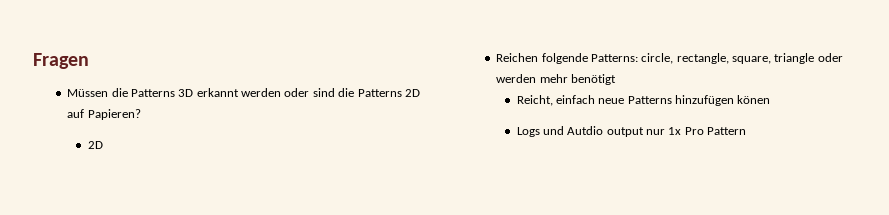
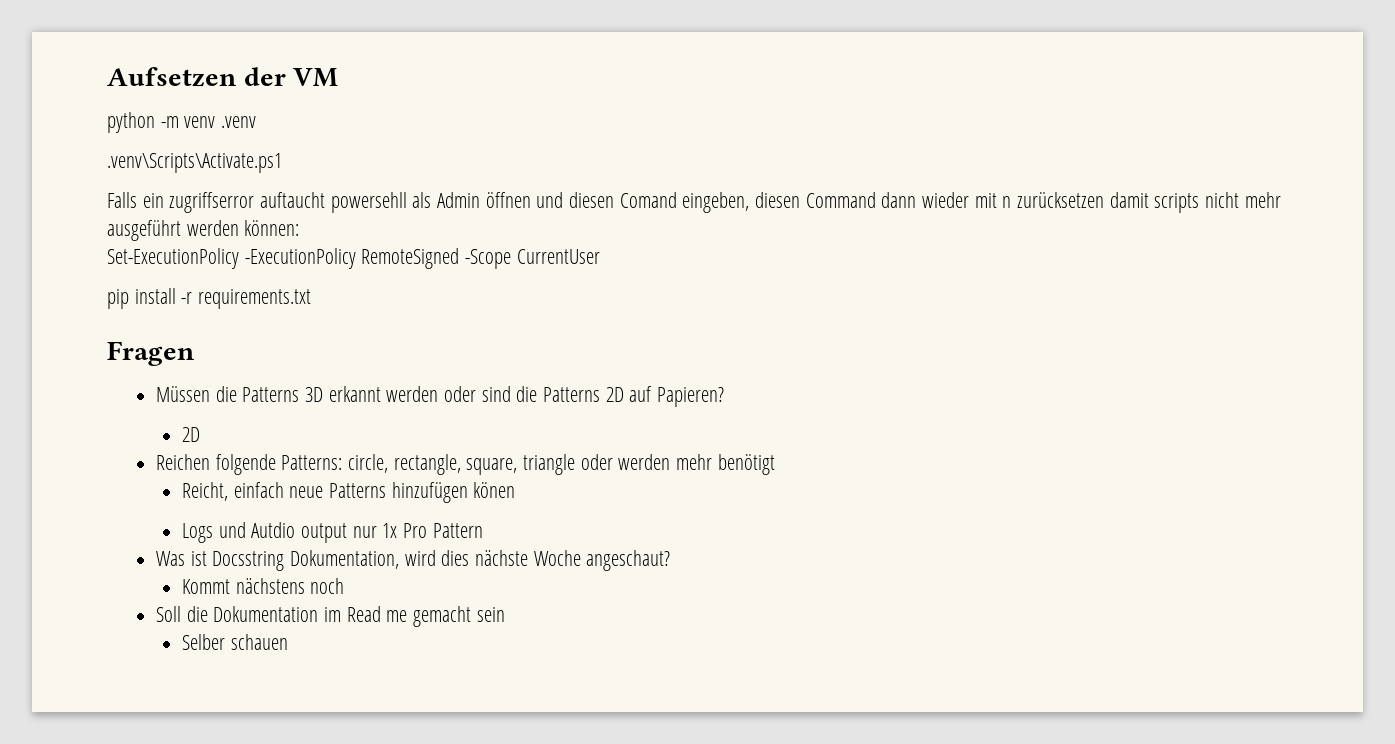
(33, 61) none -> [107,67,339,87] [107,112,257,133] [107,153,282,173] [107,192,1281,213] [107,220,300,241] [107,248,600,269] [107,288,312,309] Aufsetzen der VM // python -m venv .venv // .venv\Scripts\Activate.ps1 // Falls ein zugriffserror auftaucht powersehll als Admin öffnen und diesen Comand eingeben, diesen Command dann wieder mit n zurücksetzen damit scripts nicht mehr ausgeführt werden können: // Set-ExecutionPolicy -ExecutionPolicy RemoteSigned -Scope CurrentUser // pip install -r requirements.txt //
(747, 131) none -> [155,550,671,571] [181,578,345,594] [155,606,505,627] [181,634,288,650] // Was ist Docsstring Dokumentation, wird dies nächste Woche angeschaut? // Kommt nächstens noch // Soll die Dokumentation im Read me gemacht sein // Selber schauen

